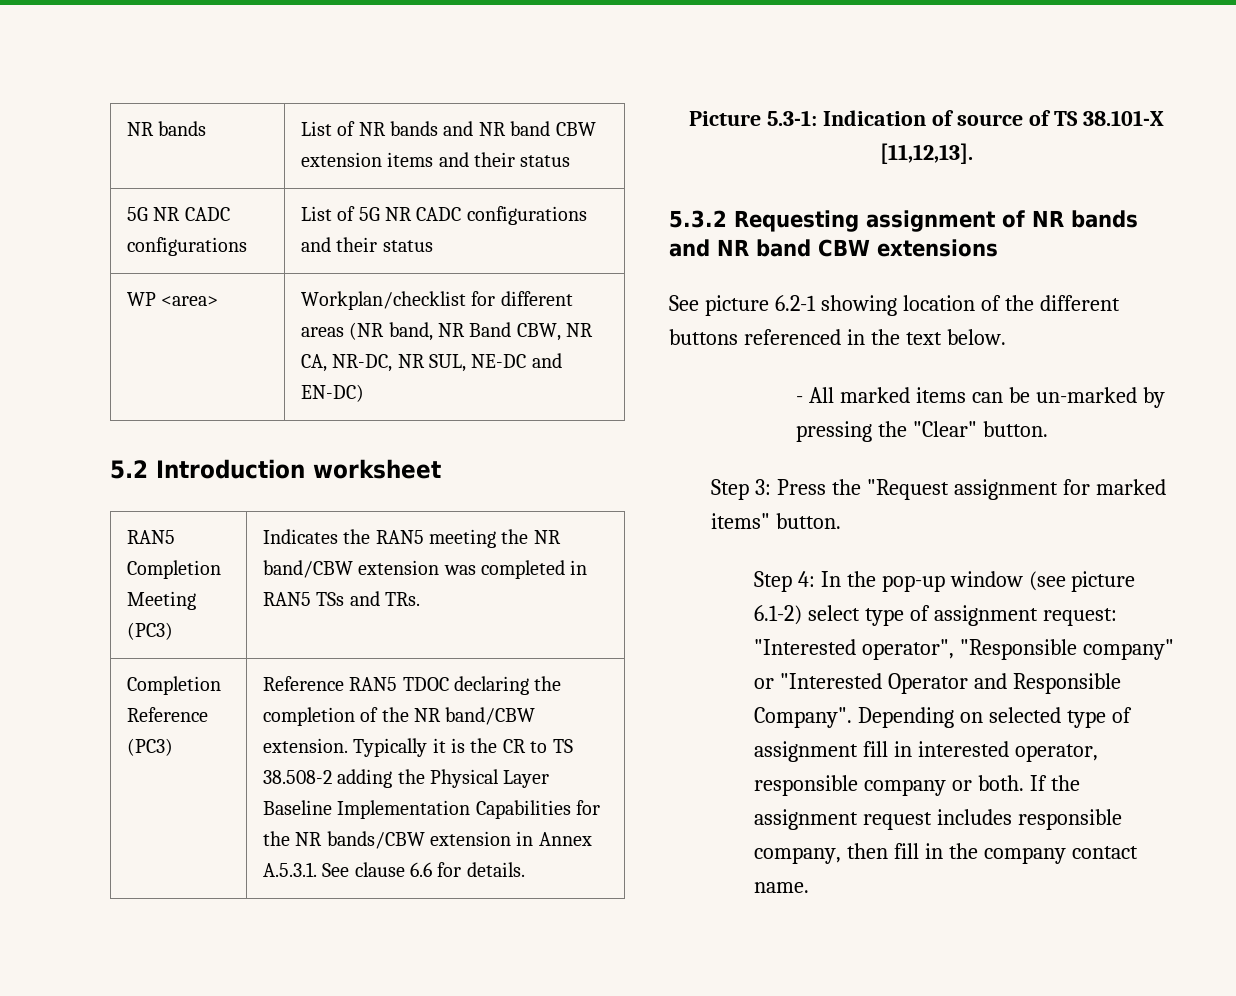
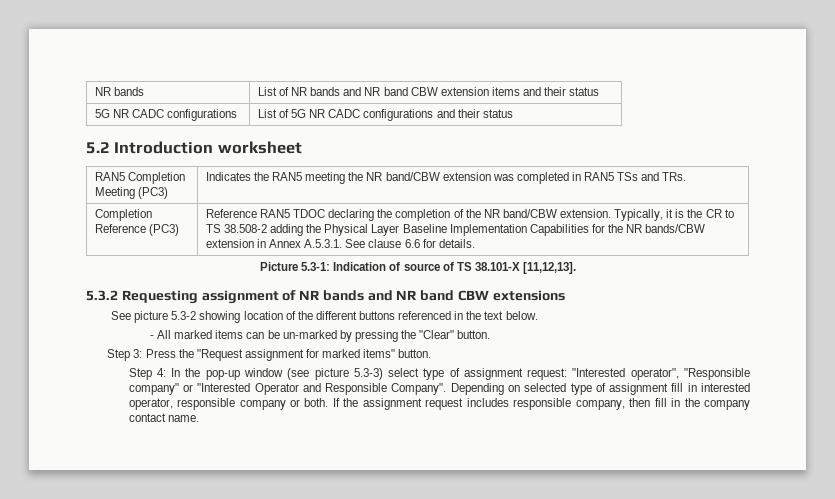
[126,292,219,306] [300,291,573,310] [300,322,594,341] [300,353,562,372] [300,384,364,402] // WP <area> | Workplan/checklist for different areas (NR band, NR Band CBW, NR CA, NR-DC, NR SUL, NE-DC and EN-DC) -> (513, 113) none
[353,738,428,757] Typically -> [614,209,664,221] Typically,
[774,295,816,311] 6.2-1 -> [171,311,197,320] 5.3-2
[753,605,802,625] 6.1-2) -> [353,368,383,380] 5.3-3)

